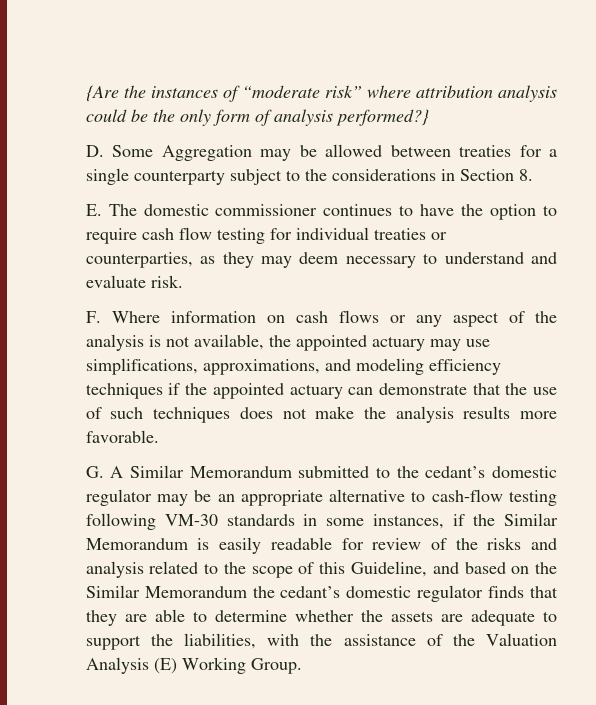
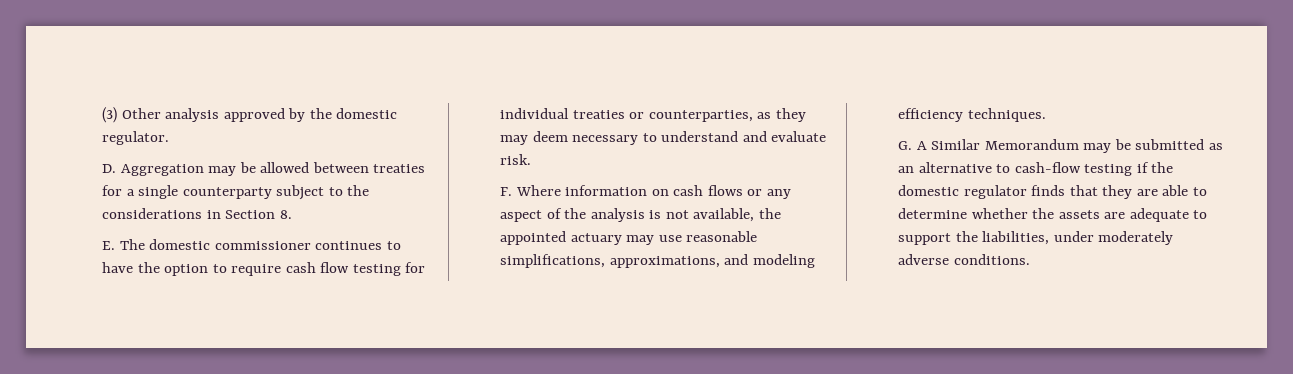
[85,85,557,102] [85,109,429,126] {Are the instances of “moderate risk” where attribution analysis could be the only form of analysis performed?} -> [102,107,398,123] [102,131,170,145] (3) Other analysis approved by the domestic regulator.
[112,145,154,157] Some -> (117, 168) none
(490, 343) none -> [686,231,758,242] reasonable
[85,383,558,399] [85,406,558,423] [85,430,159,443] [85,465,557,478] [85,489,557,506] [85,513,558,530] [85,537,558,554] [85,561,557,578] [85,585,341,598] techniques if the appointed actuary can demonstrate that the use of such techniques does not make the analysis results more favorable. // G. A Similar Memorandum submitted to the cedant’s domestic regulator may be an appropriate alternative to cash-flow testing following VM-30 standards in some instances, if the Similar Memorandum is easily readable for review of the risks and analysis related to the scope of this Guideline, and based on the Similar Memorandum the cedant’s -> [967,108,1046,122] [898,139,1223,153] [898,162,1174,176] techniques. // G. A Similar Memorandum may be submitted as an alternative to cash-flow testing if the
[267,633,557,646] [85,657,302,674] with the assistance of the Valuation Analysis (E) Working Group. -> [1053,231,1174,245] [898,254,1030,265] under moderately adverse conditions.

